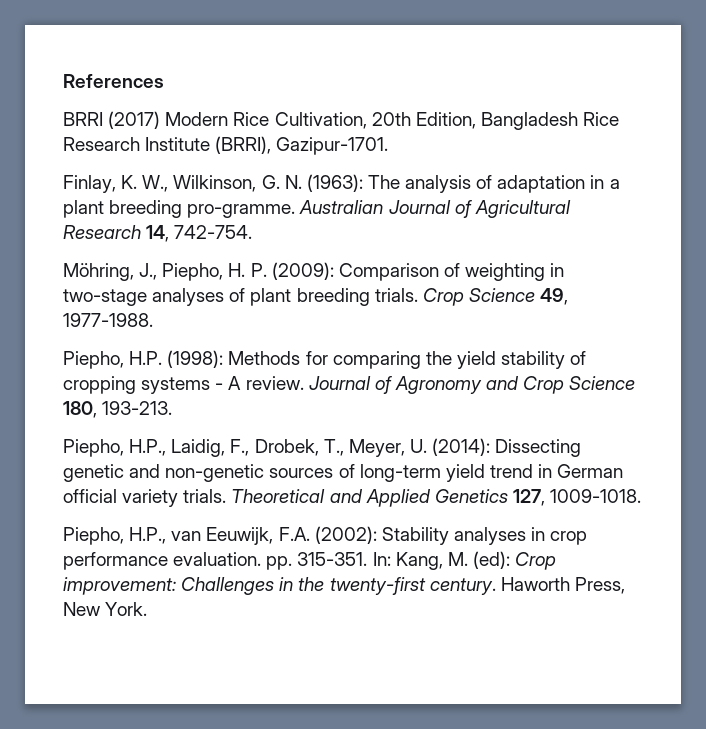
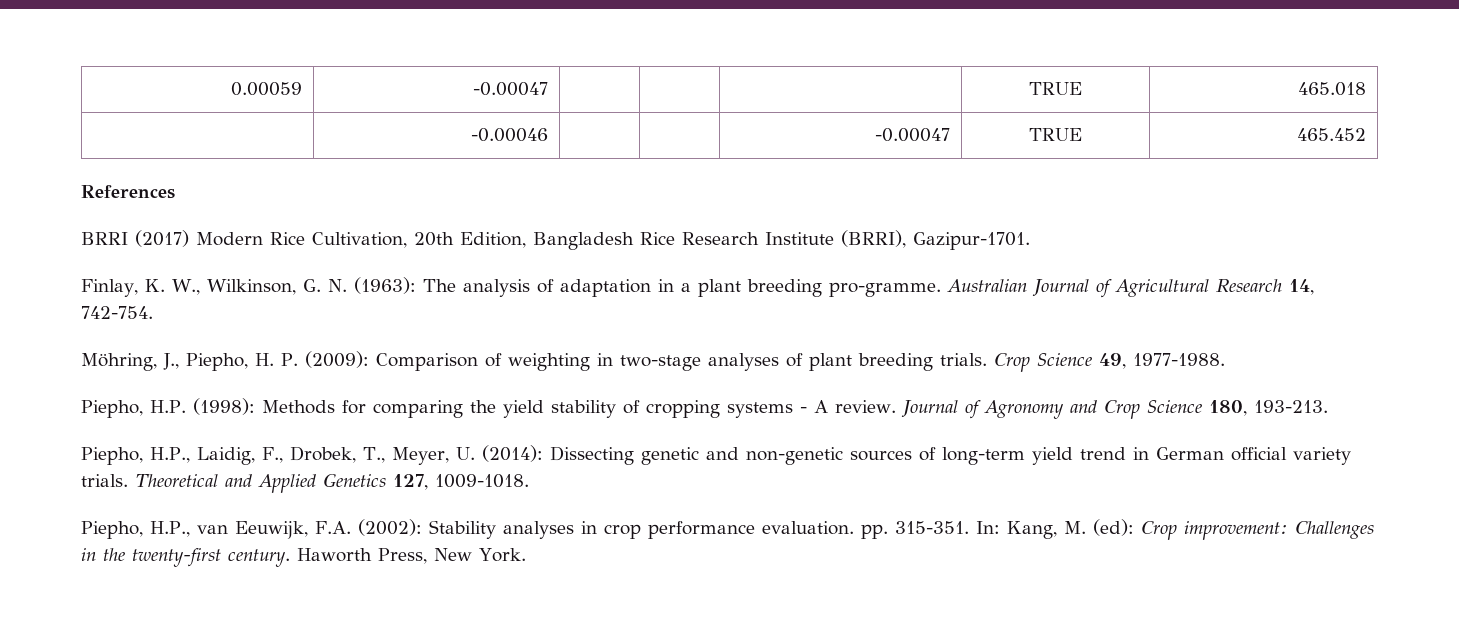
(63, 81) none -> [231,82,303,96] [473,82,549,96] [1029,82,1082,95] [1298,82,1367,96] [471,128,549,142] [875,128,951,142] [1029,128,1082,141] [1297,128,1367,141] 0.00059 | -0.00047 | | | | TRUE | 465.018 // | -0.00046 | | | -0.00047 | TRUE | 465.452 //

